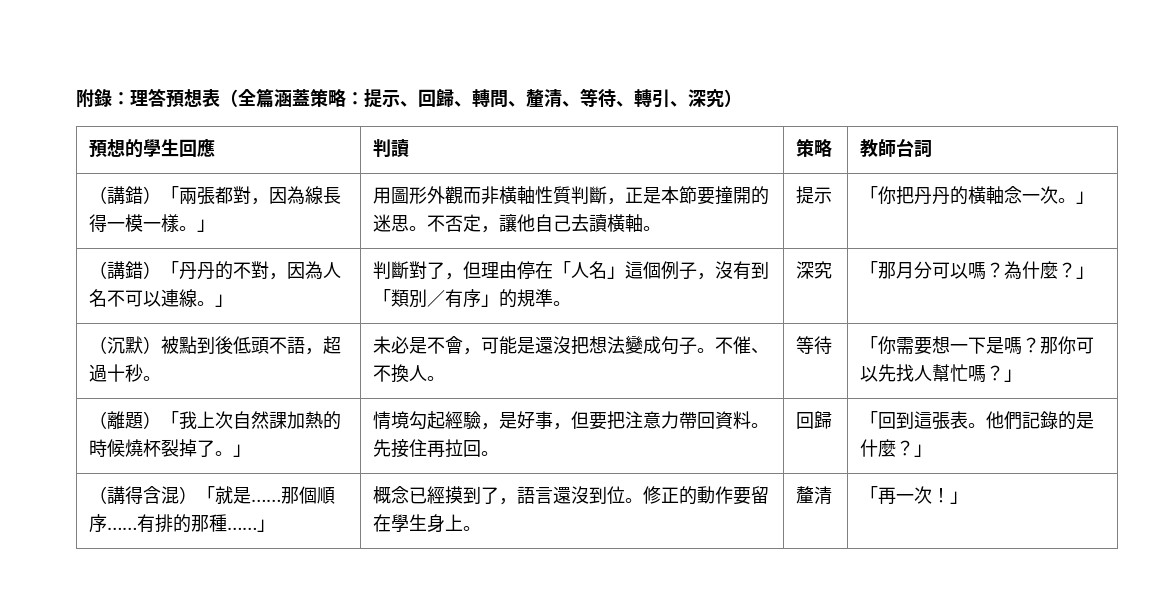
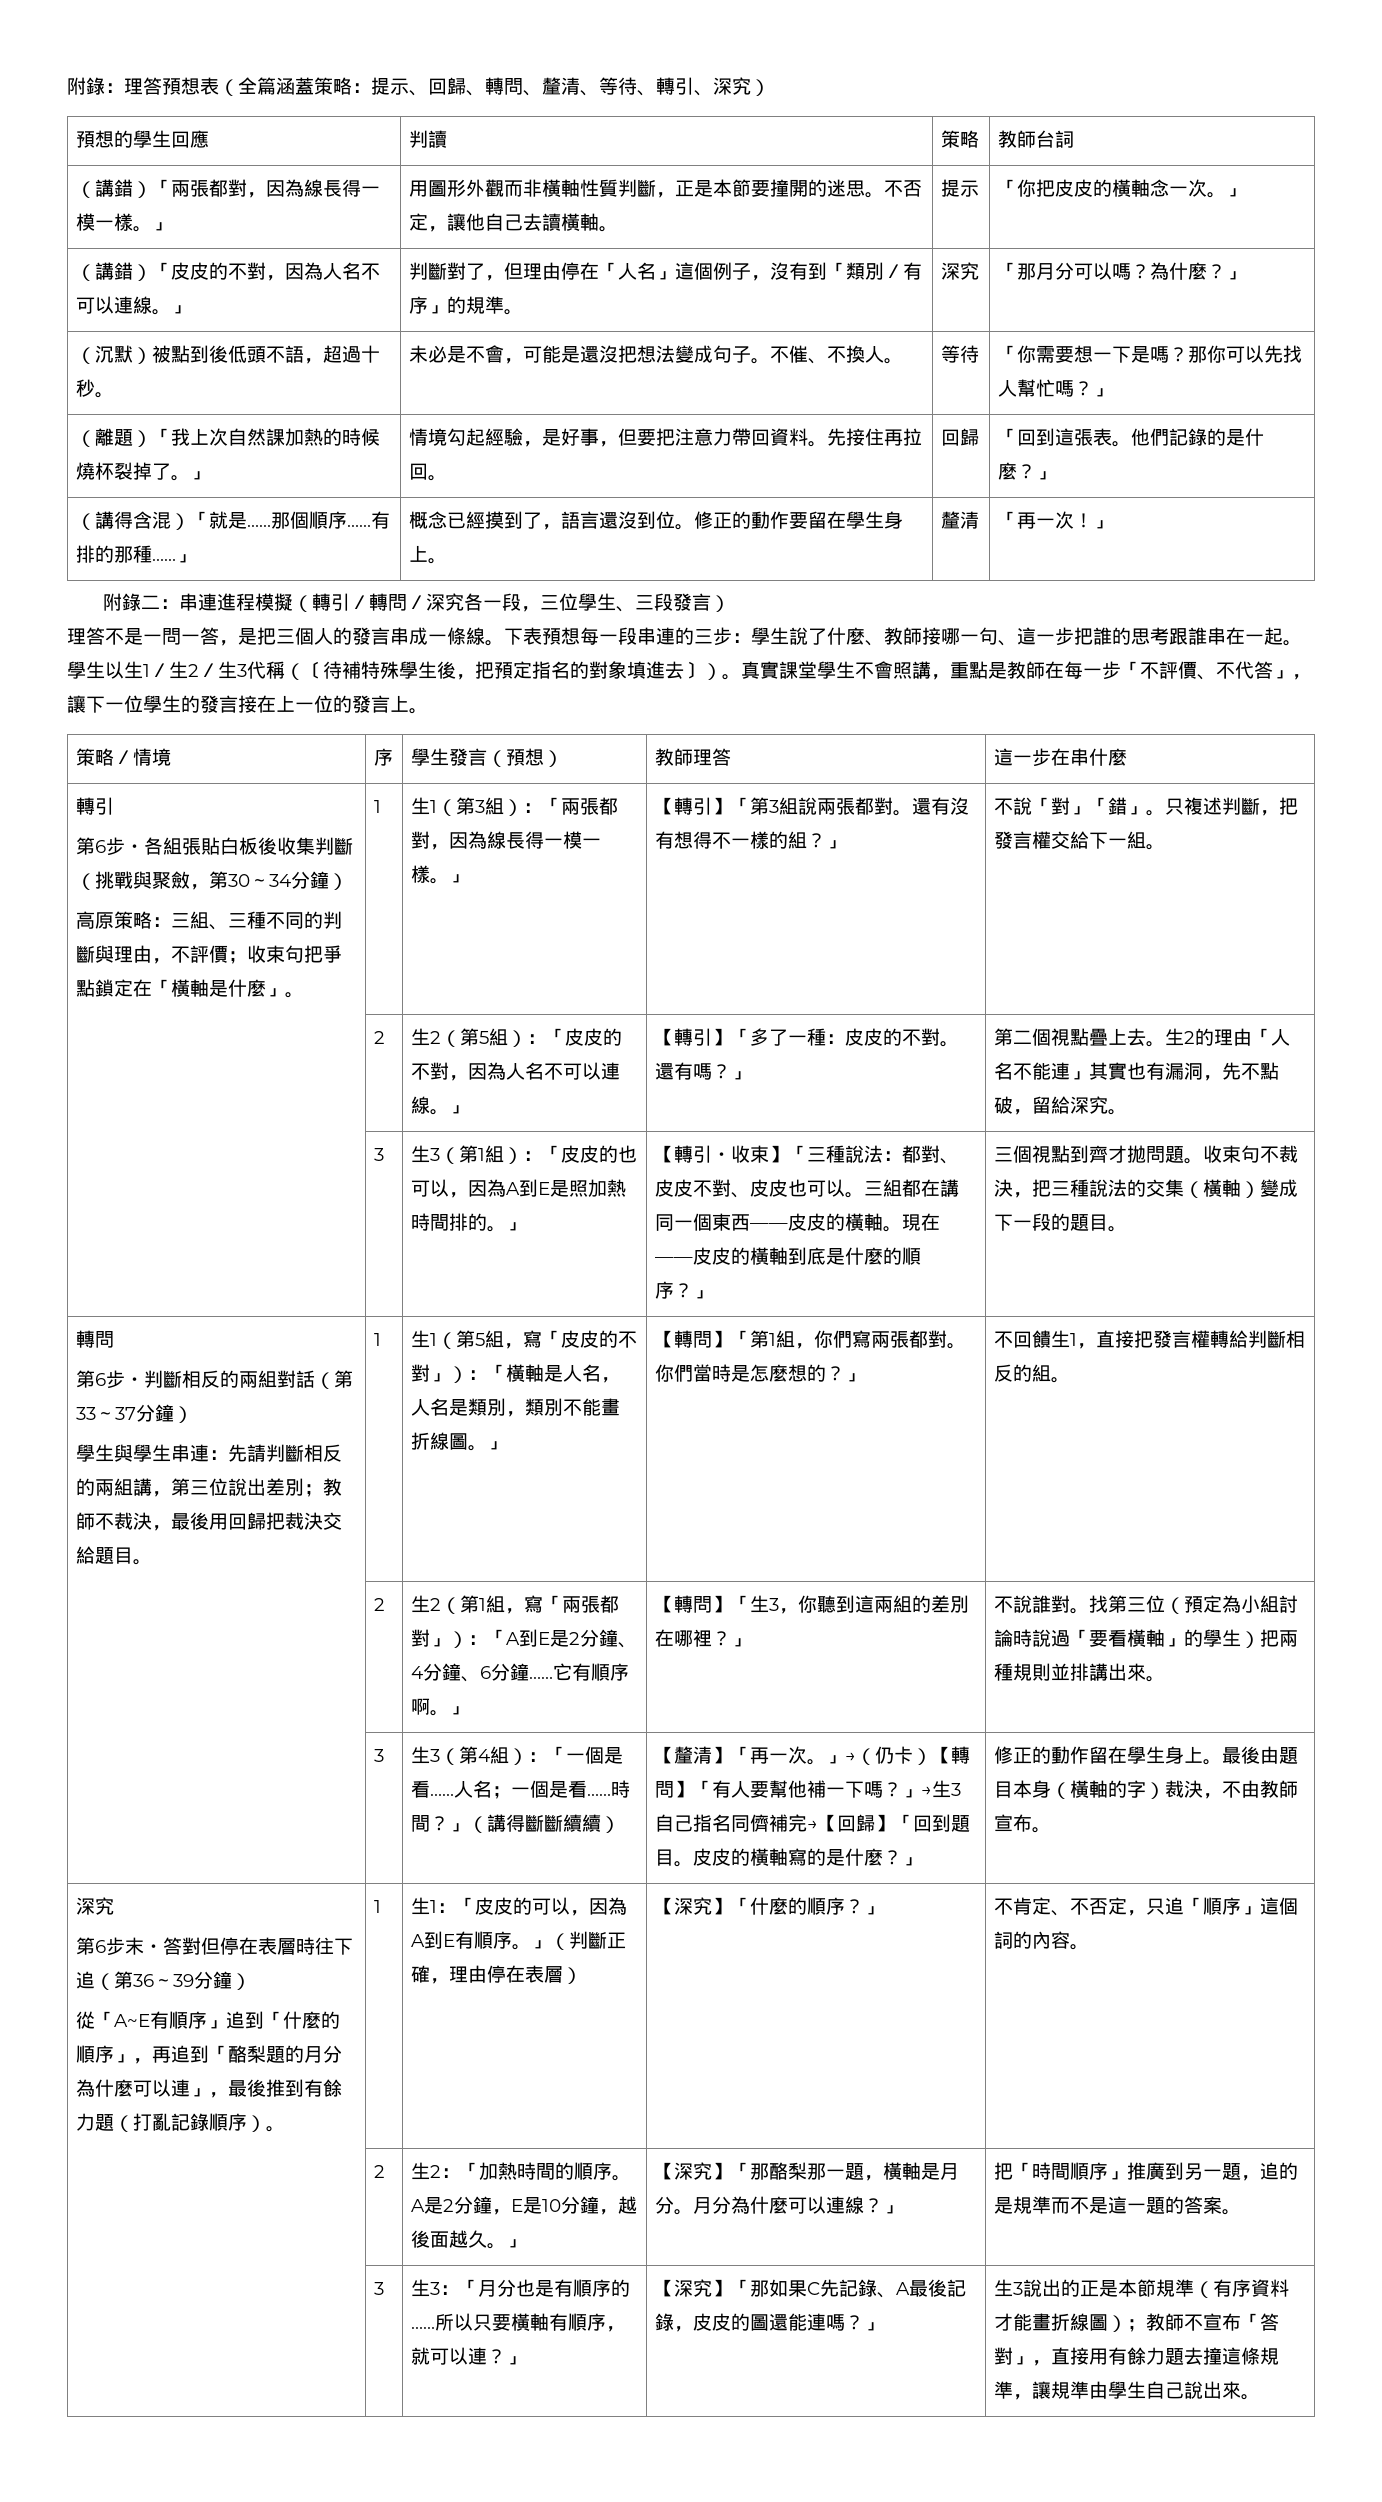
[913,187,950,205] 丹丹 -> [1054,179,1093,197] 皮皮
[178,262,215,280] 丹丹 -> [170,262,209,280] 皮皮
(968, 497) none -> [102,593,730,612] [67,627,1302,646] [67,661,1311,680] [67,695,428,714] [75,748,171,766] [373,748,393,766] [410,748,563,767] [654,748,731,766] [993,748,1127,767] [75,797,114,815] [75,837,353,856] [75,871,348,890] [75,911,342,930] [75,945,342,964] [75,979,304,998] [373,800,381,813] [410,797,618,816] [410,831,601,850] [410,865,468,884] [654,797,969,816] [654,831,845,849] [993,797,1298,816] [993,831,1165,850] [373,1031,385,1044] [410,1028,622,1047] [410,1062,620,1081] [410,1096,468,1115] [654,1028,959,1047] [654,1062,750,1080] [993,1028,1290,1047] [993,1062,1279,1081] [993,1096,1127,1115] [373,1148,384,1161] [410,1145,637,1164] [410,1179,626,1198] [410,1213,525,1232] [654,1145,959,1164] [654,1179,959,1198] [654,1213,940,1232] [654,1247,921,1265] [654,1281,712,1299] [993,1145,1298,1164] [993,1179,1298,1198] [993,1213,1127,1232] [75,1330,114,1348] [75,1370,353,1389] [75,1404,193,1423] [75,1444,342,1462] [75,1478,342,1497] [75,1512,342,1531] [75,1546,152,1565] [373,1333,381,1346] [410,1330,637,1349] [410,1364,620,1383] [410,1398,620,1417] [410,1432,506,1451] [654,1330,966,1349] [654,1364,864,1382] [993,1330,1305,1349] [993,1364,1070,1383] [373,1598,385,1611] [410,1595,619,1614] [410,1629,637,1648] [410,1663,629,1682] [410,1698,468,1716] [654,1595,969,1614] [654,1629,750,1647] [993,1595,1298,1614] [993,1629,1298,1648] [993,1663,1165,1682] [373,1749,384,1762] [410,1746,623,1765] [410,1780,630,1799] [410,1814,620,1833] [654,1746,970,1765] [654,1780,961,1798] [654,1814,970,1832] [654,1848,921,1867] [993,1746,1298,1765] [993,1780,1298,1799] [993,1814,1051,1833] [75,1897,114,1915] [75,1937,353,1956] [75,1971,251,1990] [75,2011,340,2029] [75,2045,342,2064] [75,2079,342,2098] [75,2113,285,2132] [373,1900,381,1913] [410,1897,627,1916] [410,1931,626,1950] [410,1965,582,1984] [654,1897,883,1915] [993,1897,1298,1916] [993,1931,1089,1950] [373,2165,385,2178] [410,2162,631,2181] [410,2196,637,2215] [410,2230,525,2249] [654,2162,959,2181] [654,2196,902,2215] [993,2162,1298,2181] [993,2196,1241,2215] [373,2282,384,2295] [410,2279,630,2297] [410,2313,625,2332] [410,2347,525,2365] [654,2279,966,2298] [654,2313,883,2332] [993,2279,1289,2298] [993,2313,1279,2332] [993,2347,1279,2366] [993,2381,1260,2400] // 附錄二：串連進程模擬（轉引／轉問／深究各一段，三位學生、三段發言） // 理答不是一問一答，是把三個人的發言串成一條線。下表預想每一段串連的三步：學生說了什麼、教師接哪一句、這一步把誰的思考跟誰串在一起。學生以生1／生2／生3代稱（〔待補特殊學生後，把預定指名的對象填進去〕）。真實課堂學生不會照講，重點是教師在每一步「不評價、不代答」，讓下一位學生的發言接在上一位的發言上。 // 策略／情境 | 序 | 學生發言（預想） | 教師理答 | 這一步在串什麼 // 轉引 // 第6步・各組張貼白板後收集判斷（挑戰與聚斂，第30～34分鐘） // 高原策略：三組、三種不同的判斷與理由，不評價；收束句把爭點鎖定在「橫軸是什麼」。 | 1 | 生1（第3組）：「兩張都對，因為線長得一模一樣。」 | 【轉引】「第3組說兩張都對。還有沒有想得不一樣的組？」 | 不說「對」「錯」。只複述判斷，把發言權交給下一組。 // | 2 | 生2（第5組）：「皮皮的不對，因為人名不可以連線。」 | 【轉引】「多了一種：皮皮的不對。還有嗎？」 | 第二個視點疊上去。生2的理由「人名不能連」其實也有漏洞，先不點破，留給深究。 // | 3 | 生3（第1組）：「皮皮的也可以，因為A到E是照加熱時間排的。」 | 【轉引・收束】「三種說法：都對、皮皮不對、皮皮也可以。三組都在講同一個東西——皮皮的橫軸。現在——皮皮的橫軸到底是什麼的順序？」 | 三個視點到齊才拋問題。收束句不裁決，把三種說法的交集（橫軸）變成下一段的題目。 // 轉問 // 第6步・判斷相反的兩組對話（第33～37分鐘） // 學生與學生串連：先請判斷相反的兩組講，第三位說出差別；教師不裁決，最後用回歸把裁決交給題目。 | 1 | 生1（第5組，寫「皮皮的不對」）：「橫軸是人名，人名是類別，類別不能畫折線圖。」 | 【轉問】「第1組，你們寫兩張都對。你們當時是怎麼想的？」 | 不回饋生1，直接把發言權轉給判斷相反的組。 // | 2 | 生2（第1組，寫「兩張都對」）：「A到E是2分鐘、4分鐘、6分鐘……它有順序啊。」 | 【轉問】「生3，你聽到這兩組的差別在哪裡？」 | 不說誰對。找第三位（預定為小組討論時說過「要看橫軸」的學生）把兩種規則並排講出來。 // | 3 | 生3（第4組）：「一個是看……人名；一個是看……時間？」（講得斷斷續續） | 【釐清】「再一次。」→（仍卡）【轉問】「有人要幫他補一下嗎？」→生3自己指名同儕補完→【回歸】「回到題目。皮皮的橫軸寫的是什麼？」 | 修正的動作留在學生身上。最後由題目本身（橫軸的字）裁決，不由教師宣布。 // 深究 // 第6步末・答對但停在表層時往下追（第36～39分鐘） // 從「A~E有順序」追到「什麼的順序」，再追到「酪梨題的月分為什麼可以連」，最後推到有餘力題（打亂記錄順序）。 | 1 | 生1：「皮皮的可以，因為A到E有順序。」（判斷正確，理由停在表層） | 【深究】「什麼的順序？」 | 不肯定、不否定，只追「順序」這個詞的內容。 // | 2 | 生2：「加熱時間的順序。A是2分鐘，E是10分鐘，越後面越久。」 | 【深究】「那酪梨那一題，橫軸是月分。月分為什麼可以連線？」 | 把「時間順序」推廣到另一題，追的是規準而不是這一題的答案。 // | 3 | 生3：「月分也是有順序的……所以只要橫軸有順序，就可以連？」 | 【深究】「那如果C先記錄、A最後記錄，皮皮的圖還能連嗎？」 | 生3說出的正是本節規準（有序資料才能畫折線圖）；教師不宣布「答對」，直接用有餘力題去撞這條規準，讓規準由學生自己說出來。

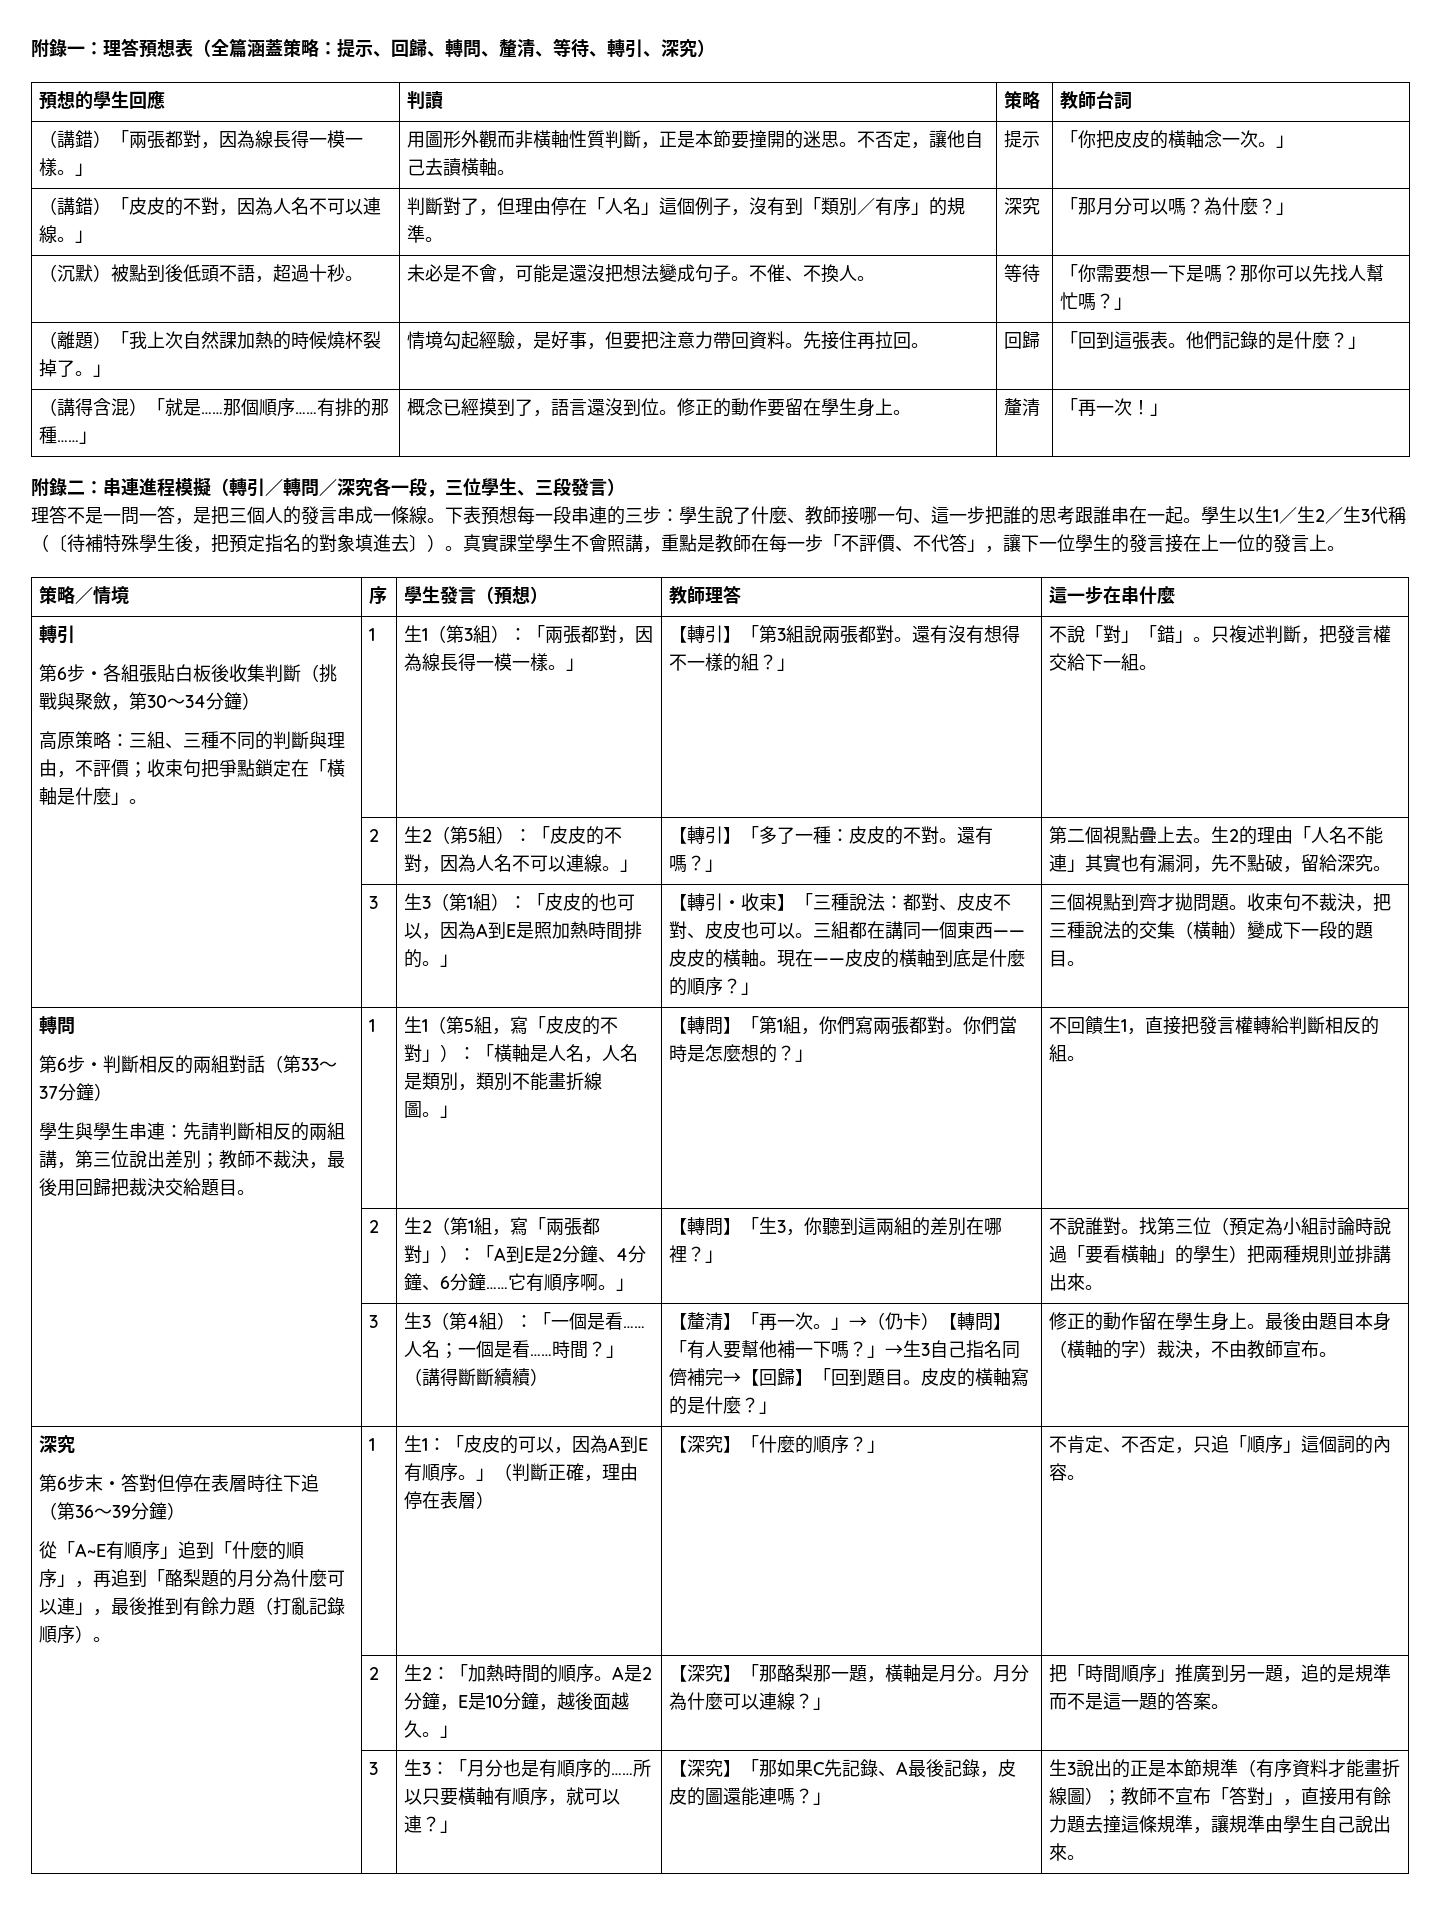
[67,77,105,95] 附錄 -> [31,39,85,58] 附錄一

